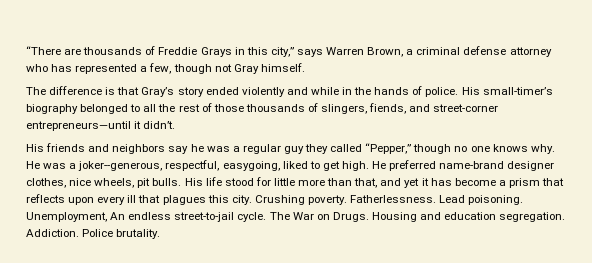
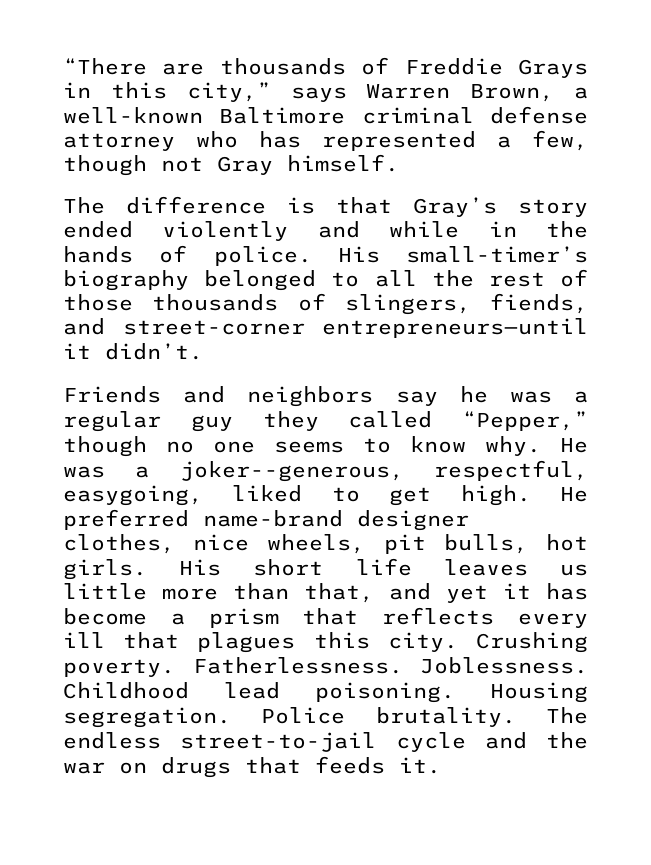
(414, 52) none -> [63,107,346,124] well-known Baltimore
[26,143,86,152] His friends -> [63,386,161,403] Friends
[492,144,528,152] knows -> [274,436,466,453] seems to know
[152,177,271,186] bulls. His life stood for -> [443,534,588,554] [63,558,588,580] bulls, hot girls. His short life leaves us
[68,197,95,205] upon -> (495, 616) none
[439,195,524,205] [26,212,566,222] [26,229,161,239] Lead poisoning. Unemployment, An endless street-to-jail cycle. The War on Drugs. Housing and education segregation. Addiction. Police brutality. -> [420,657,588,674] [63,682,588,703] [63,707,588,728] [63,732,588,752] [63,756,441,778] Joblessness. Childhood lead poisoning. Housing segregation. Police brutality. The endless street-to-jail cycle and the war on drugs that feeds it.

